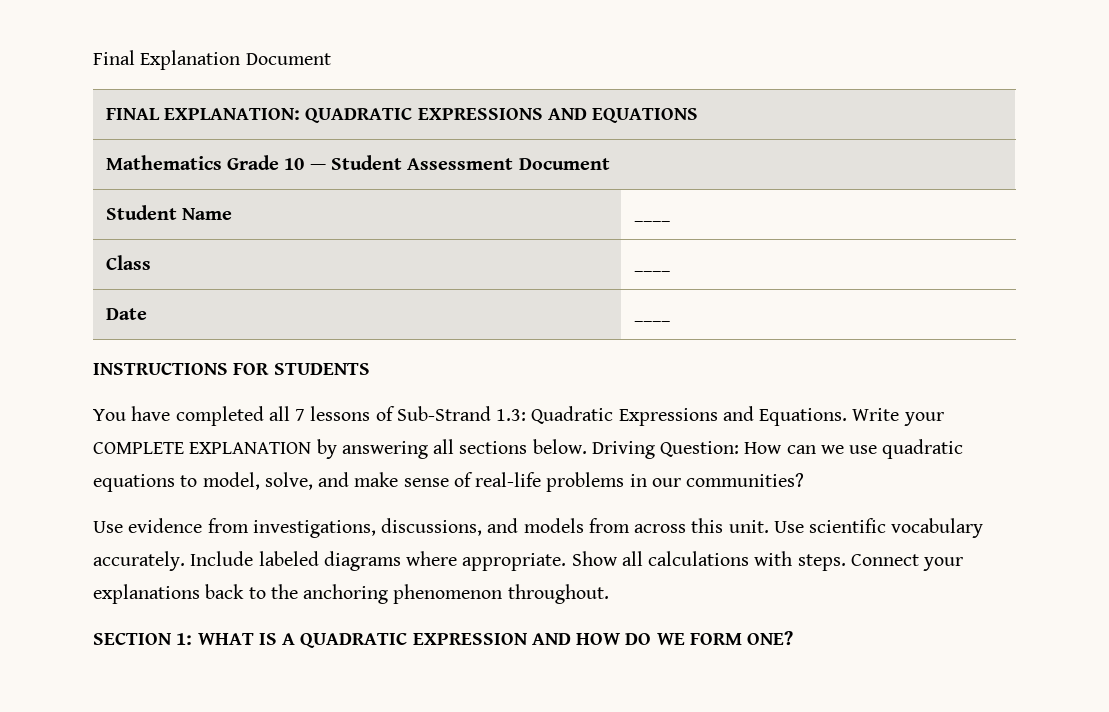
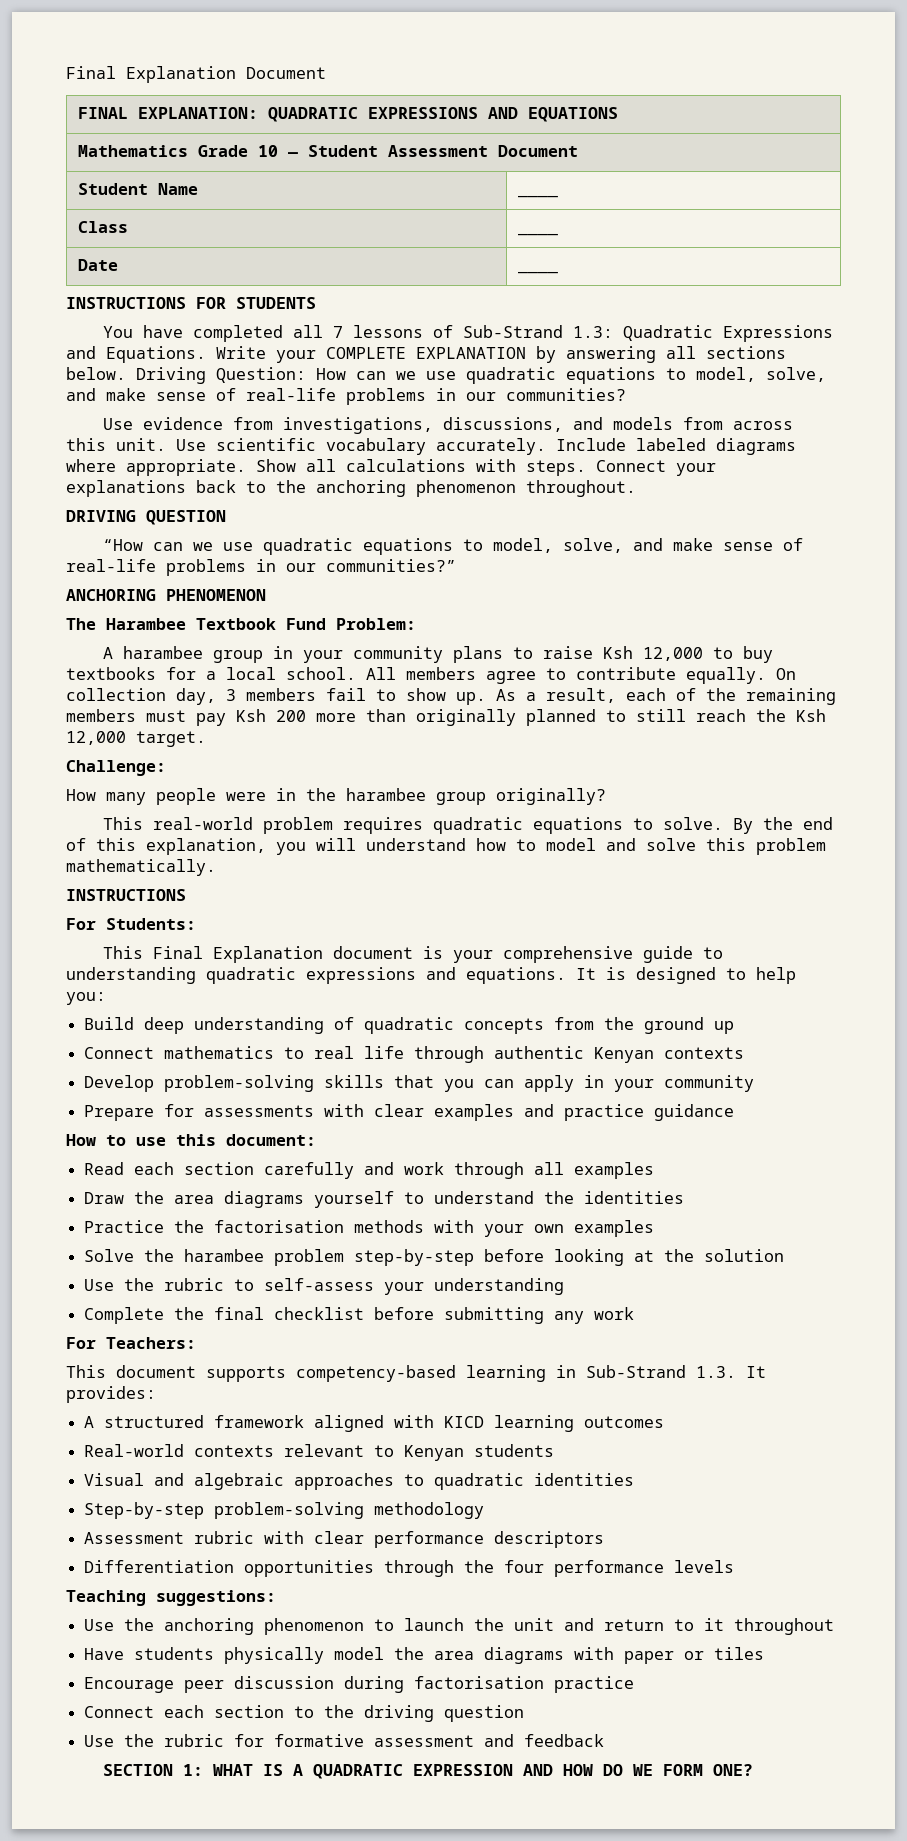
(609, 594) none -> [66,510,226,525] [103,538,804,555] [66,559,456,576] [66,589,266,601] [66,618,416,630] [103,646,774,663] [66,667,796,684] [66,688,836,705] [66,709,826,726] [66,731,206,747] [66,760,166,776] [66,788,606,805] [103,817,834,834] [66,838,826,855] [66,859,216,876] [66,889,186,901] [66,918,196,930] [103,946,724,963] [66,967,796,984] [66,992,106,1005] [84,1017,735,1034] [84,1046,745,1063] [84,1075,755,1092] [84,1104,735,1121] [66,1134,316,1146] [84,1162,655,1179] [84,1191,685,1208] [84,1220,655,1237] [84,1249,785,1266] [84,1278,565,1295] [84,1307,635,1324] [66,1337,196,1349] [66,1365,766,1382] [66,1386,156,1403] [84,1415,665,1432] [84,1444,555,1461] [84,1473,635,1490] [84,1502,485,1519] [84,1531,605,1548] [84,1560,735,1577] [66,1590,276,1606] [84,1618,835,1635] [84,1647,765,1664] [84,1676,635,1693] [84,1705,525,1722] [84,1734,605,1747] // DRIVING QUESTION // “How can we use quadratic equations to model, solve, and make sense of real-life problems in our communities?” // ANCHORING PHENOMENON // The Harambee Textbook Fund Problem: // A harambee group in your community plans to raise Ksh 12,000 to buy textbooks for a local school. All members agree to contribute equally. On collection day, 3 members fail to show up. As a result, each of the remaining members must pay Ksh 200 more than originally planned to still reach the Ksh 12,000 target. // Challenge: // How many people were in the harambee group originally? // This real-world problem requires quadratic equations to solve. By the end of this explanation, you will understand how to model and solve this problem mathematically. // INSTRUCTIONS // For Students: // This Final Explanation document is your comprehensive guide to understanding quadratic expressions and equations. It is designed to help you: // Build deep understanding of quadratic concepts from the ground up // Connect mathematics to real life through authentic Kenyan contexts // Develop problem-solving skills that you can apply in your community // Prepare for assessments with clear examples and practice guidance // How to use this document: // Read each section carefully and work through all examples // Draw the area diagrams yourself to understand the identities // Practice the factorisation methods with your own examples // Solve the harambee problem step-by-step before looking at the solution // Use the rubric to self-assess your understanding // Complete the final checklist before submitting any work // For Teachers: // This document supports competency-based learning in Sub-Strand 1.3. It provides: // A structured framework aligned with KICD learning outcomes // Real-world contexts relevant to Kenyan students // Visual and algebraic approaches to quadratic identities // Step-by-step problem-solving methodology // Assessment rubric with clear performance descriptors // Differentiation opportunities through the four performance levels // Teaching suggestions: // Use the anchoring phenomenon to launch the unit and return to it throughout // Have students physically model the area diagrams with paper or tiles // Encourage peer discussion during factorisation practice // Connect each section to the driving question // Use the rubric for formative assessment and feedback

